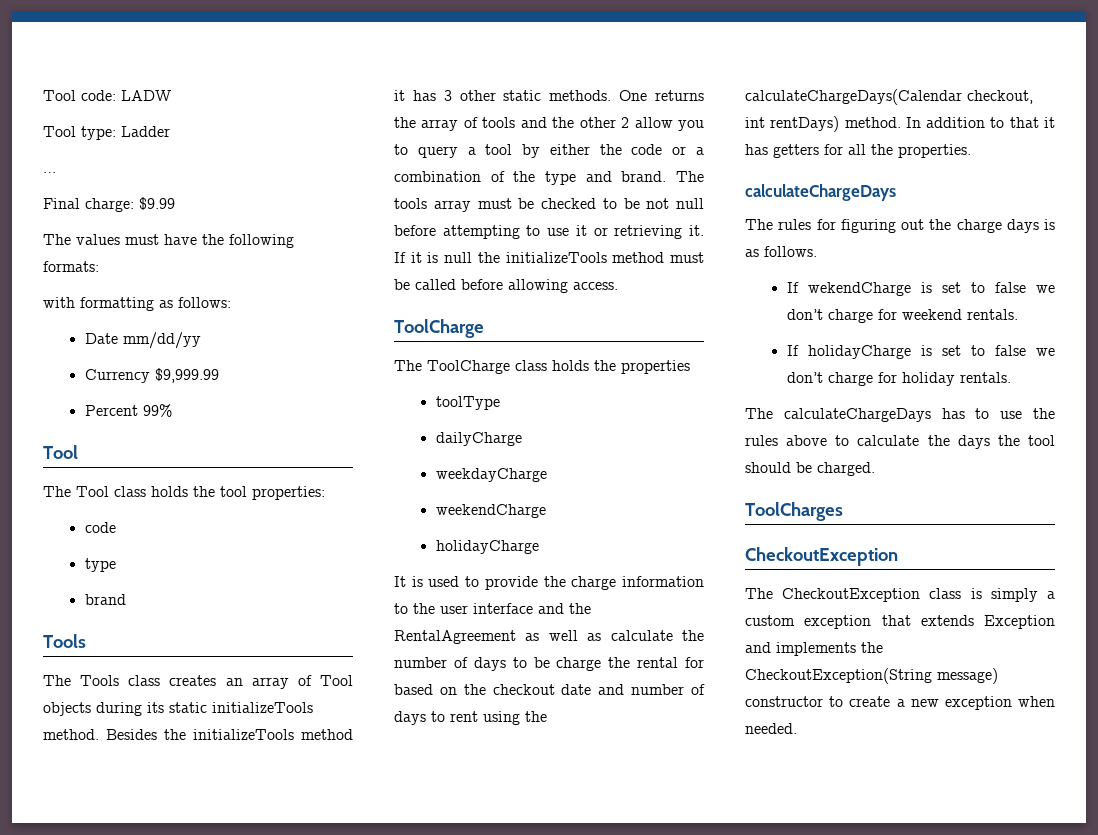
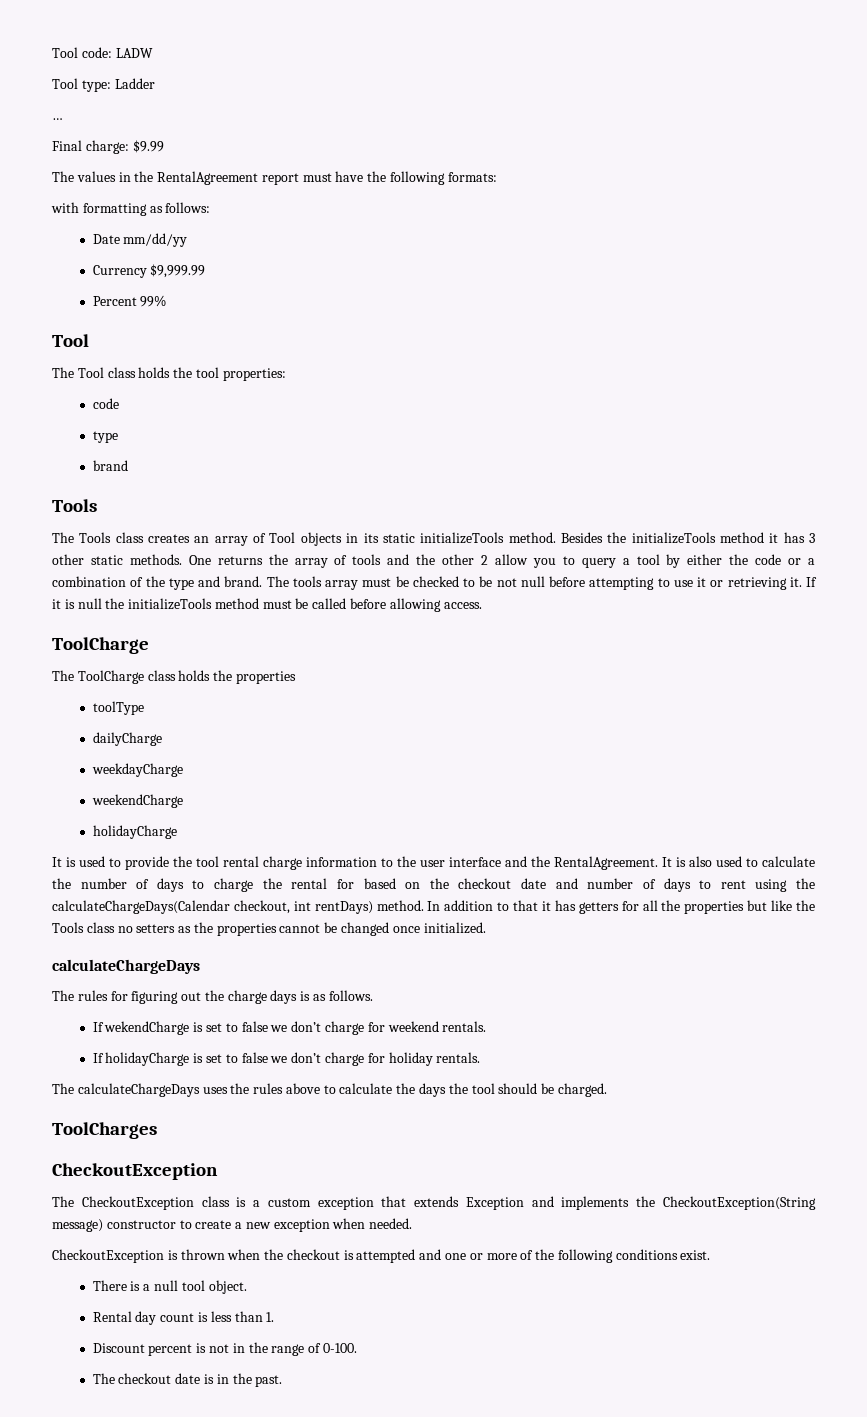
(120, 239) none -> [118,171,299,185] in the RentalAgreement report
[96,702,142,716] during -> [346,533,359,543] in
(566, 581) none -> [196,856,259,867] tool rental
[394,630,602,644] RentalAgreement as well as -> [554,856,758,870] RentalAgreement. It is also used to
[533,657,550,668] be -> (205, 884) none
[898,144,971,158] properties. -> [684,900,816,914] [52,922,486,936] properties but like the Tools class no setters as the properties cannot be changed once initialized.
[941,408,1023,419] has to use -> [202,1087,228,1094] uses
[990,588,1038,602] simply -> (247, 1202) none
(797, 728) none -> [52,1249,711,1263] [92,1280,247,1294] [92,1311,275,1325] [92,1342,357,1356] [92,1373,283,1387] // CheckoutException is thrown when the checkout is attempted and one or more of the following conditions exist. // There is a null tool object. // Rental day count is less than 1. // Discount percent is not in the range of 0-100. // The checkout date is in the past.

